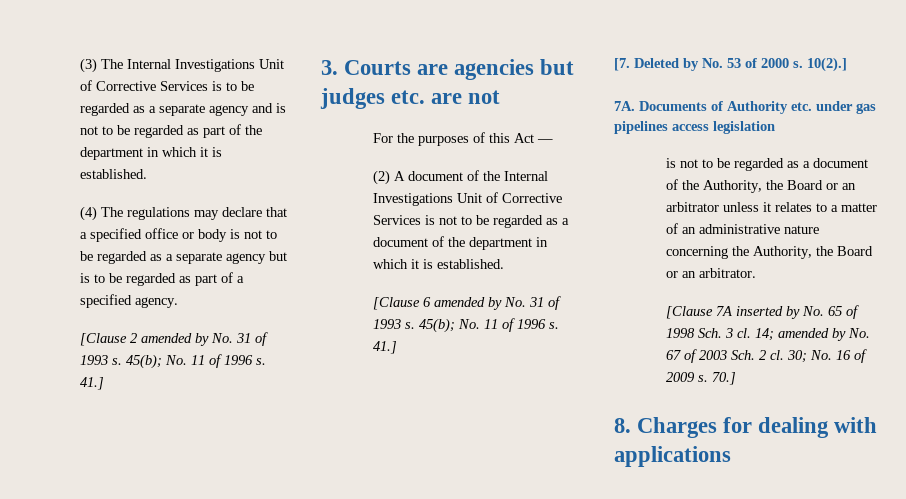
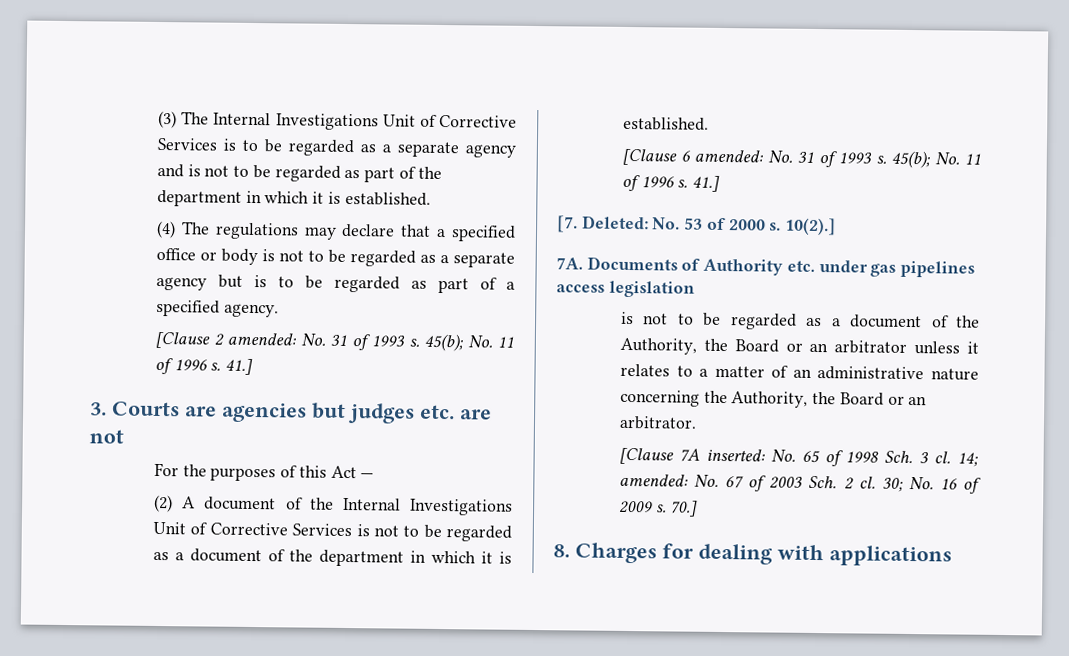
[141,333,210,346] amended by -> [227,332,298,346] amended:
[434,297,503,310] amended by -> [694,149,765,163] amended:
[634,58,699,71] Deleted by -> [581,215,649,230] Deleted:
[736,306,801,319] inserted by -> [705,448,766,462] inserted:
[778,328,847,341] amended by -> [619,473,690,487] amended:

